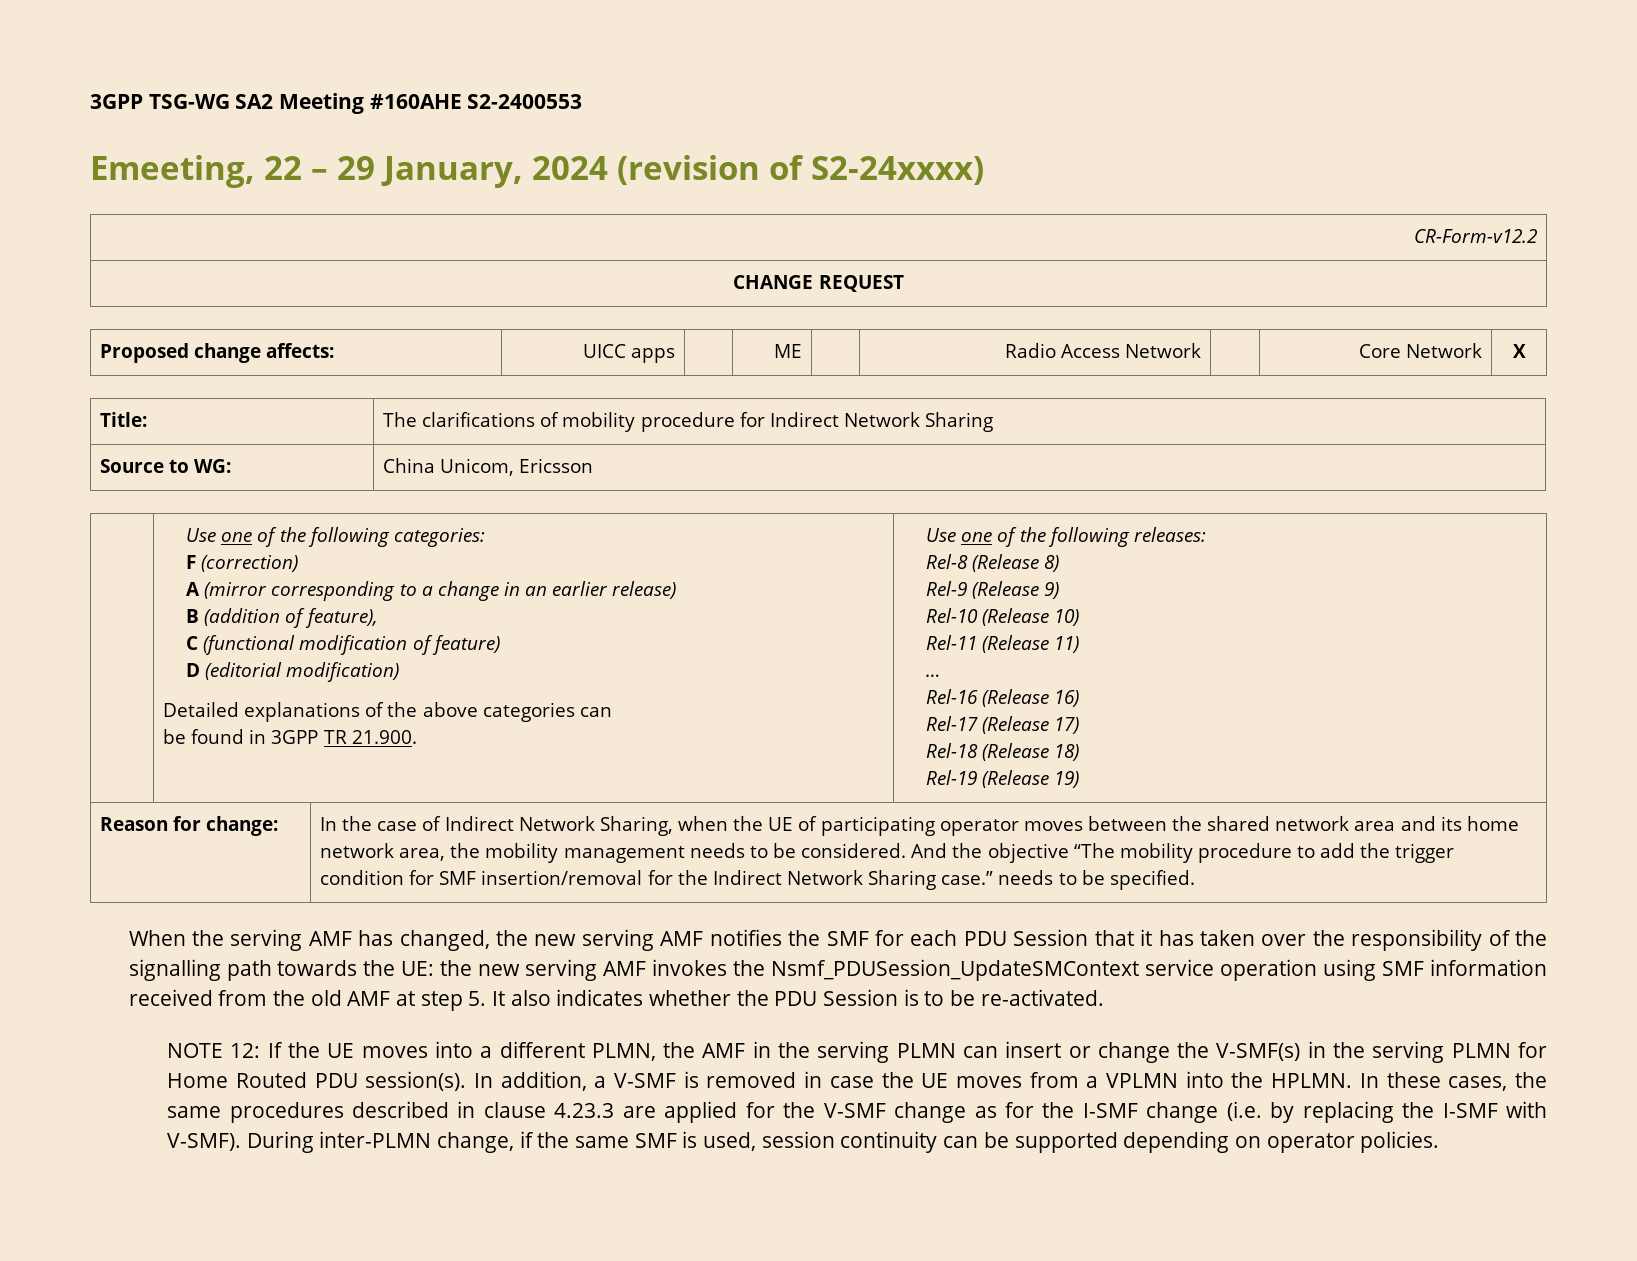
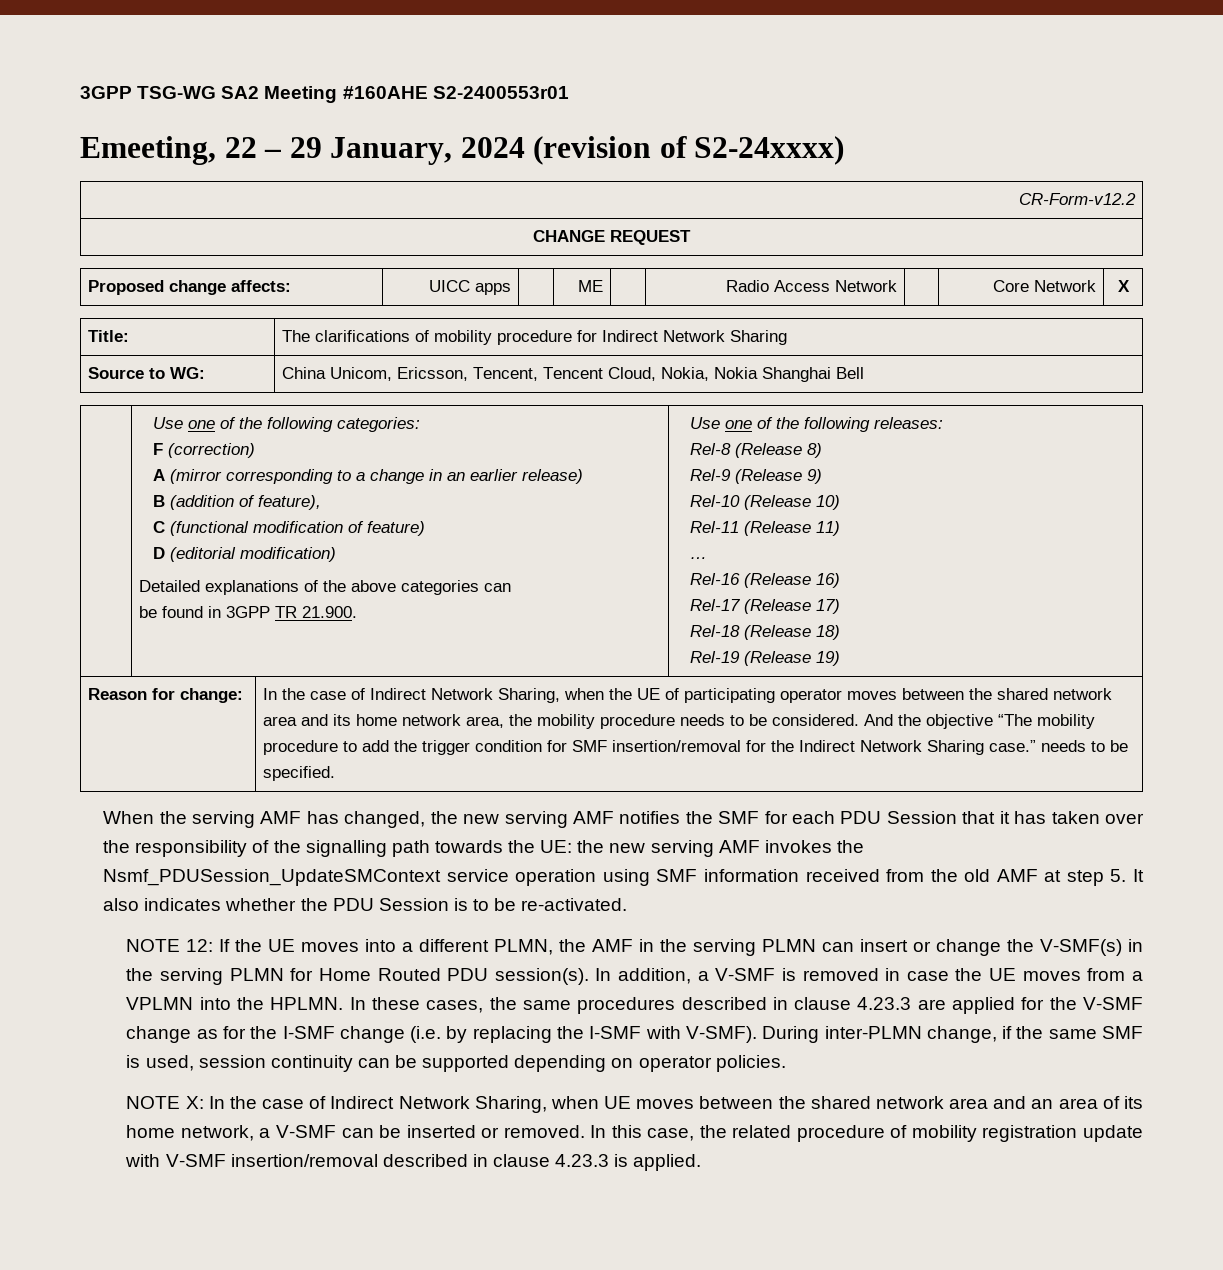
[467,94,583,109] S2-2400553 -> [432,86,569,99] S2-2400553r01
[519,458,594,473] Ericsson -> [397,367,865,382] Ericsson, Tencent, Tencent Cloud, Nokia, Nokia Shanghai Bell
[563,846,685,863] management -> [600,714,676,729] procedure
(1440, 1142) none -> [126,1096,1143,1113] [126,1125,1143,1142] [125,1154,702,1171] // NOTE X: In the case of Indirect Network Sharing, when UE moves between the shared network area and an area of its home network, a V-SMF can be inserted or removed. In this case, the related procedure of mobility registration update with V-SMF insertion/removal described in clause 4.23.3 is applied.

